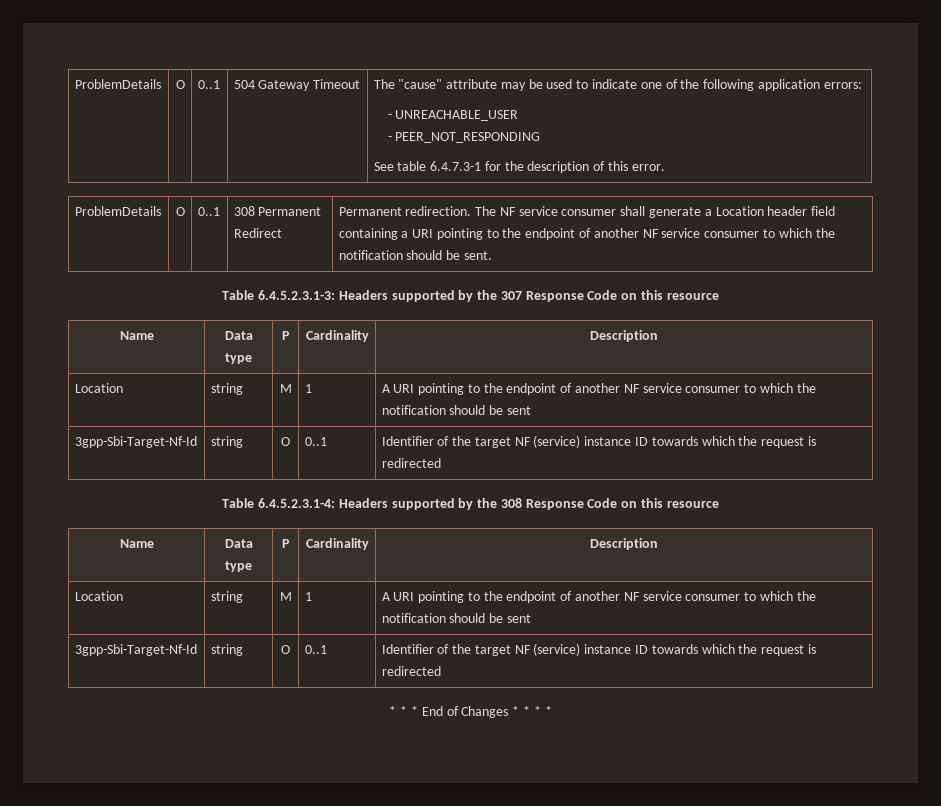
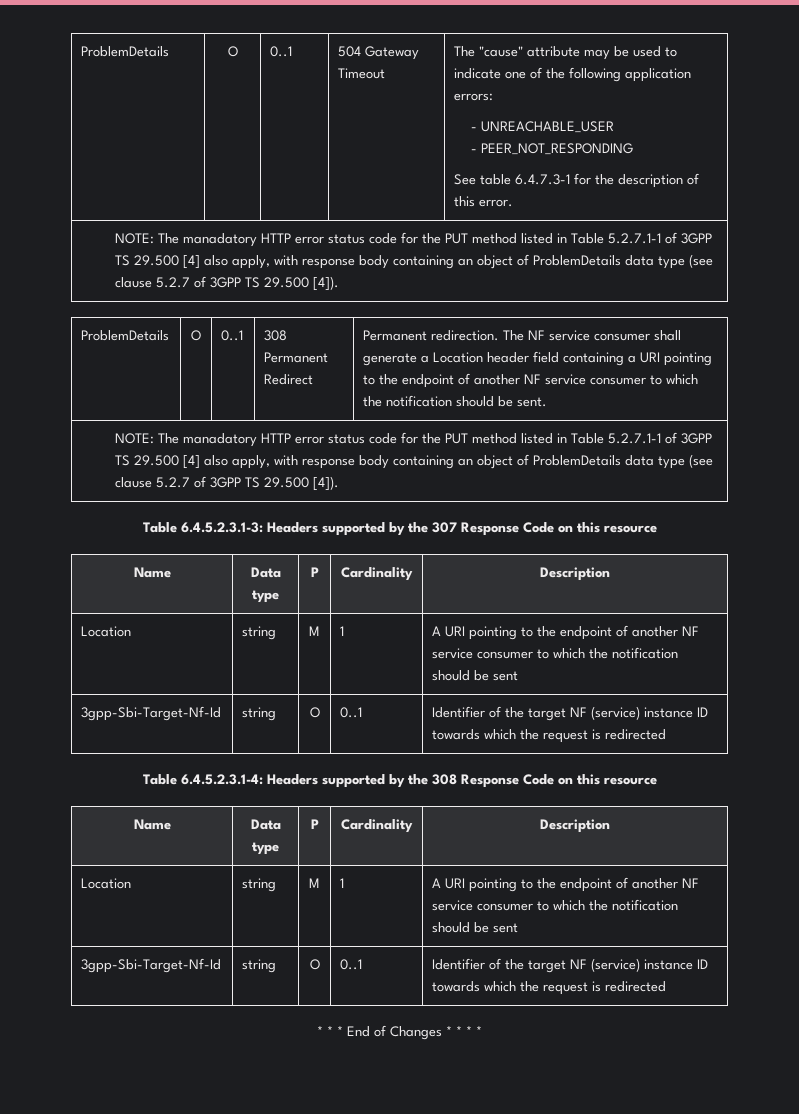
(665, 167) none -> [115,232,713,247] [115,254,714,269] [115,276,340,291] // NOTE: The manadatory HTTP error status code for the PUT method listed in Table 5.2.7.1-1 of 3GPP TS 29.500 [4] also apply, with response body containing an object of ProblemDetails data type (see clause 5.2.7 of 3GPP TS 29.500 [4]).
(492, 255) none -> [115,432,713,447] [115,454,714,469] [115,476,340,491] // NOTE: The manadatory HTTP error status code for the PUT method listed in Table 5.2.7.1-1 of 3GPP TS 29.500 [4] also apply, with response body containing an object of ProblemDetails data type (see clause 5.2.7 of 3GPP TS 29.500 [4]).

